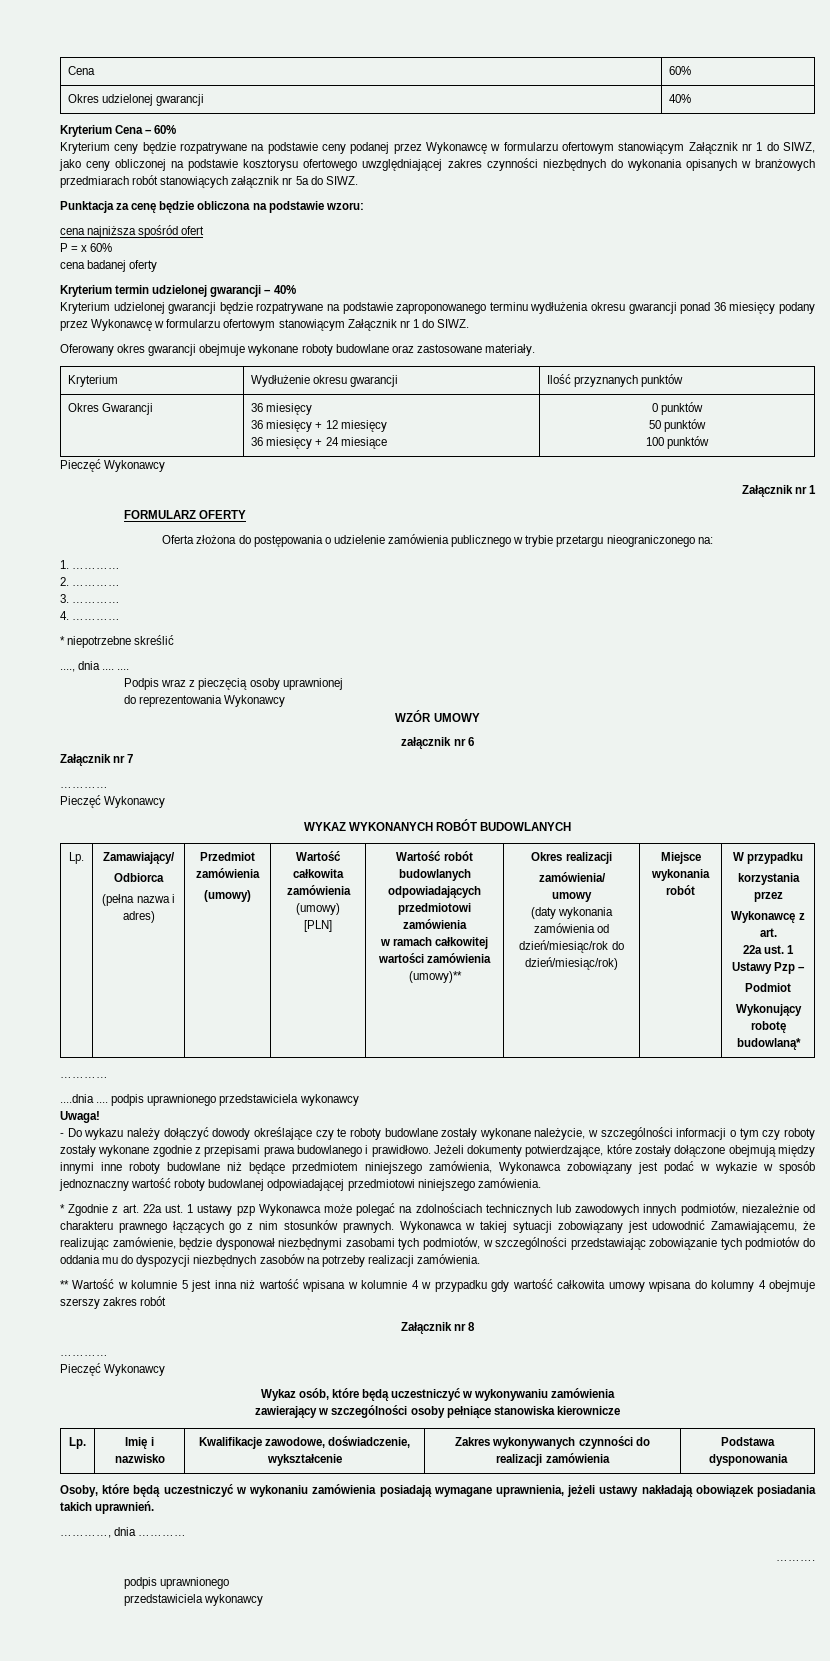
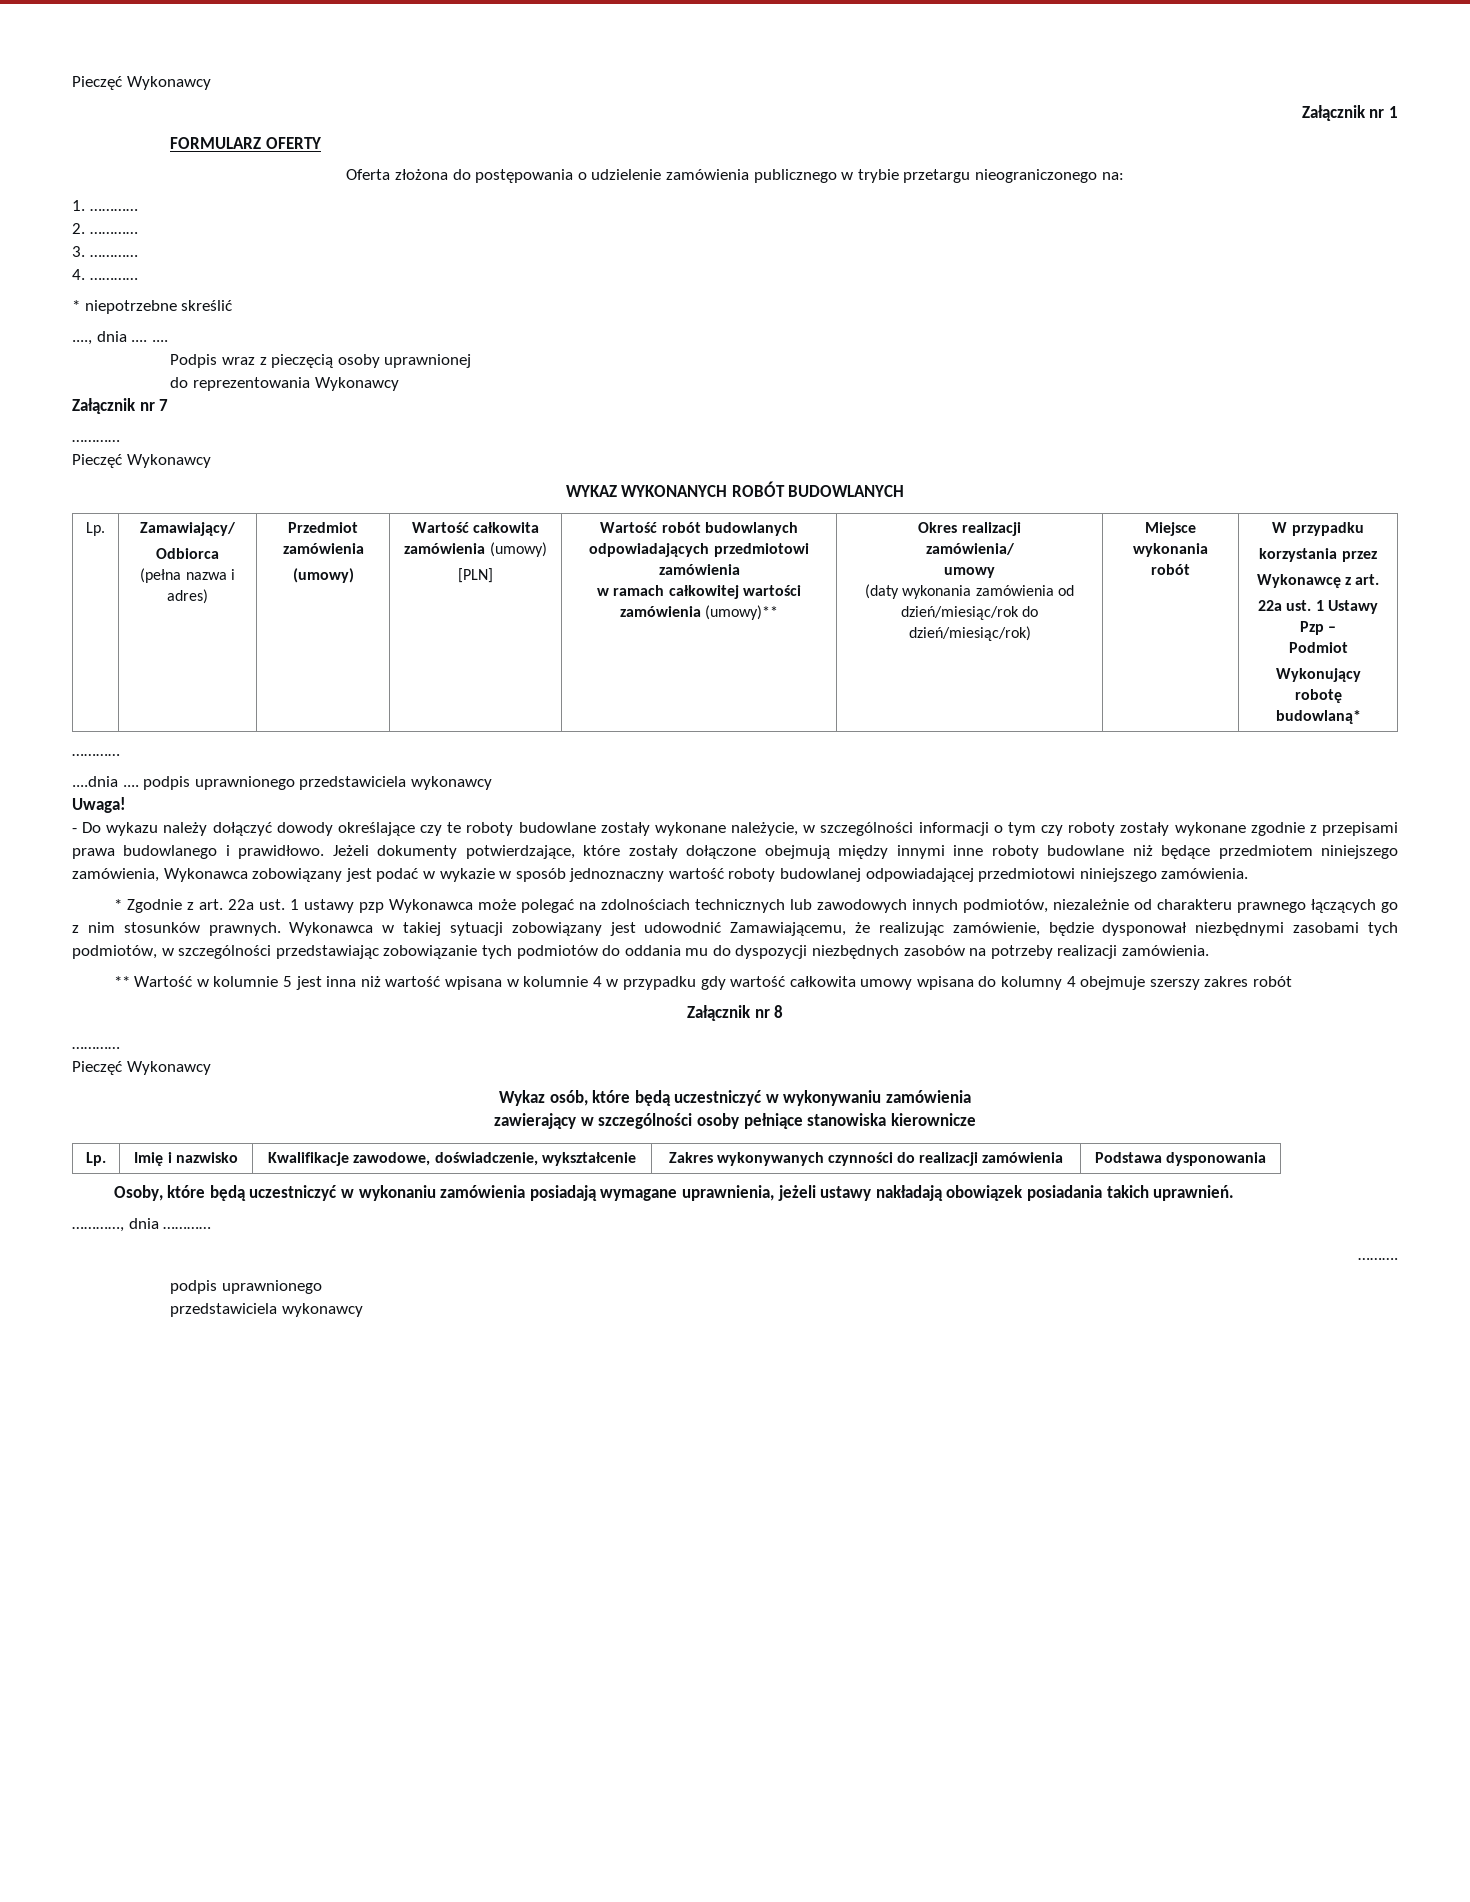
[68,66,96,75] [669,66,692,75] [68,94,205,106] [669,94,692,103] [60,125,177,137] [60,142,815,154] [59,158,816,171] [60,175,358,188] [60,201,364,213] [60,225,205,238] [60,243,113,252] [60,260,158,272] [60,285,296,297] [60,302,816,314] [60,319,470,331] [60,344,535,356] [68,375,119,387] [251,375,399,387] [547,374,684,387] [68,403,154,415] [251,403,313,415] [251,420,387,432] [251,437,387,449] [651,402,704,415] [648,419,707,432] [645,436,710,449] Cena | 60% // Okres udzielonej gwarancji | 40% // Kryterium Cena – 60% // Kryterium ceny będzie rozpatrywane na podstawie ceny podanej przez Wykonawcę w formularzu ofertowym stanowiącym Załącznik nr 1 do SIWZ, jako ceny obliczonej na podstawie kosztorysu ofertowego uwzględniającej zakres czynności niezbędnych do wykonania opisanych w branżowych przedmiarach robót stanowiących załącznik nr 5a do SIWZ. // Punktacja za cenę będzie obliczona na podstawie wzoru: // cena najniższa spośród ofert // P = x 60% // cena badanej oferty // Kryterium termin udzielonej gwarancji – 40% // Kryterium udzielonej gwarancji będzie rozpatrywane na podstawie zaproponowanego terminu wydłużenia okresu gwarancji ponad 36 miesięcy podany przez Wykonawcę w formularzu ofertowym stanowiącym Załącznik nr 1 do SIWZ. // Oferowany okres gwarancji obejmuje wykonane roboty budowlane oraz zastosowane materiały. // Kryterium | Wydłużenie okresu gwarancji | Ilość przyznanych punktów // Okres Gwarancji | 36 miesięcy // 36 miesięcy + 12 miesięcy // 36 miesięcy + 24 miesiące | 0 punktów // 50 punktów // 100 punktów // -> (72, 83) none
[395,710,480,722] [401,737,474,749] // WZÓR UMOWY // załącznik nr 6 -> (399, 384) none

